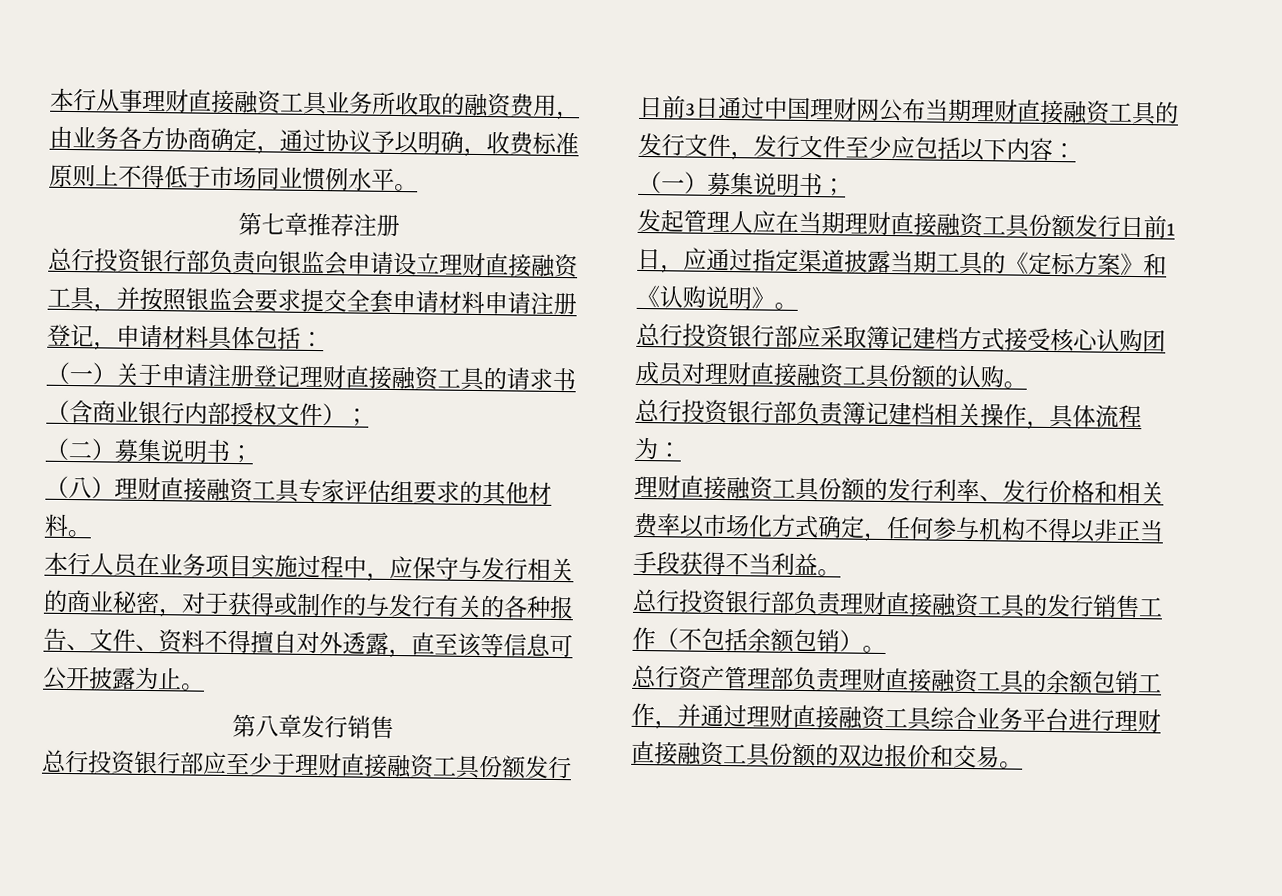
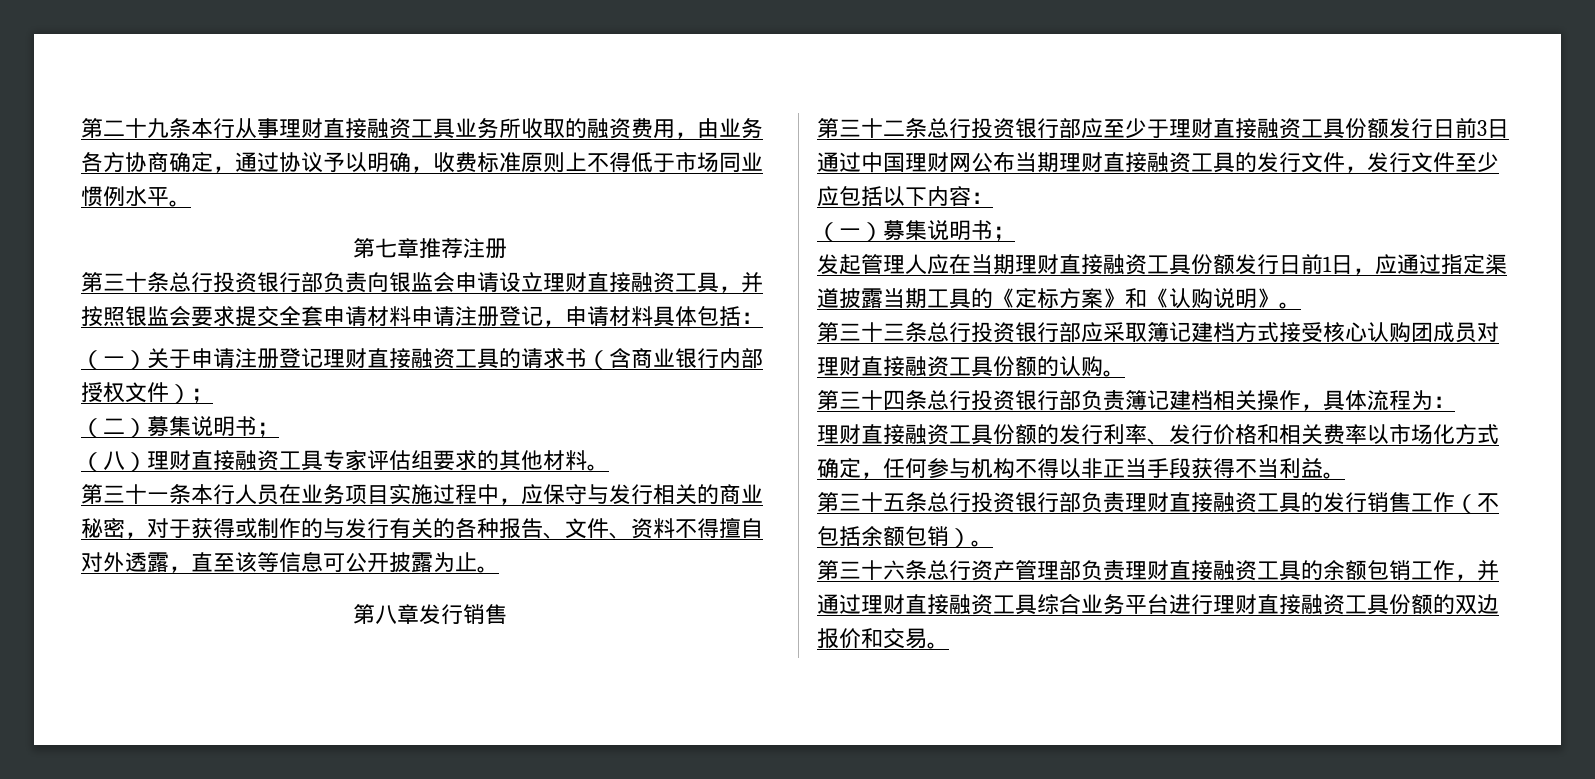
(50, 99) none -> [81,118,191,138] 第二十九条
(400, 226) none -> [81,272,169,292] 第三十条
(91, 534) none -> [81,484,191,504] 第三十一条
(394, 727) none -> [817,118,927,138] 第三十二条
(798, 306) none -> [817,322,927,342] 第三十三条
(1027, 385) none -> [817,390,927,410] 第三十四条
(841, 573) none -> [817,492,927,512] 第三十五条
(886, 649) none -> [817,560,927,580] 第三十六条

